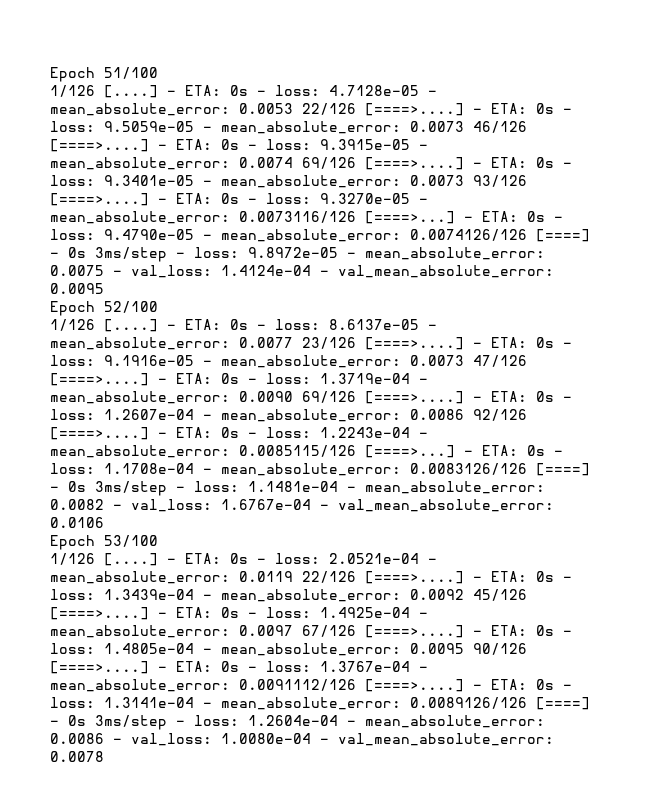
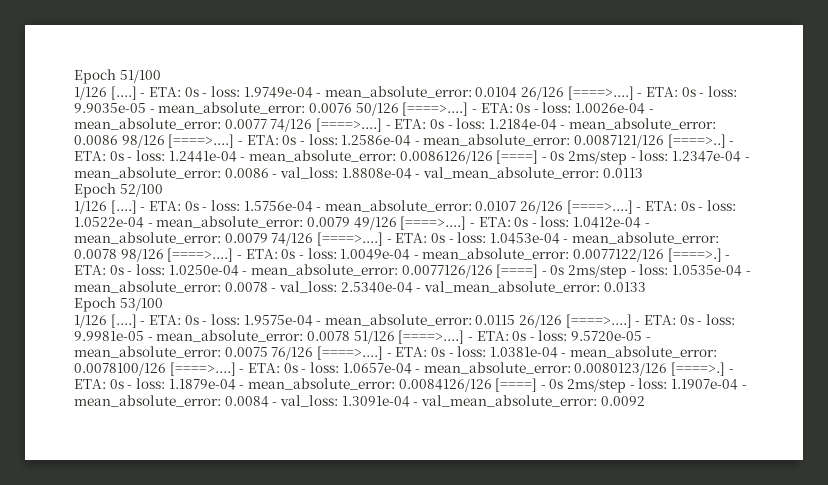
[329,85,437,96] [50,103,572,116] [50,121,527,134] [50,139,428,152] [50,157,572,170] [50,175,527,188] [50,193,428,206] [50,211,563,224] [50,229,590,242] [50,247,545,262] [50,265,554,278] [50,283,104,294] 4.7128e-05 - mean_absolute_error: 0.0053 22/126 [====>....] - ETA: 0s - loss: 9.5059e-05 - mean_absolute_error: 0.0073 46/126 [====>....] - ETA: 0s - loss: 9.3915e-05 - mean_absolute_error: 0.0074 69/126 [====>....] - ETA: 0s - loss: 9.3401e-05 - mean_absolute_error: 0.0073 93/126 [====>....] - ETA: 0s - loss: 9.3270e-05 - mean_absolute_error: 0.0073116/126 [====>...] - ETA: 0s - loss: 9.4790e-05 - mean_absolute_error: 0.0074126/126 [====] - 0s 3ms/step - loss: 9.8972e-05 - mean_absolute_error: 0.0075 - val_loss: 1.4124e-04 - val_mean_absolute_error: 0.0095 -> [243,86,737,100] [74,102,654,116] [74,118,717,132] [74,134,735,148] [74,150,750,165] [74,167,643,179] 1.9749e-04 - mean_absolute_error: 0.0104 26/126 [====>....] - ETA: 0s - loss: 9.9035e-05 - mean_absolute_error: 0.0076 50/126 [====>....] - ETA: 0s - loss: 1.0026e-04 - mean_absolute_error: 0.0077 74/126 [====>....] - ETA: 0s - loss: 1.2184e-04 - mean_absolute_error: 0.0086 98/126 [====>....] - ETA: 0s - loss: 1.2586e-04 - mean_absolute_error: 0.0087121/126 [====>..] - ETA: 0s - loss: 1.2441e-04 - mean_absolute_error: 0.0086126/126 [====] - 0s 2ms/step - loss: 1.2347e-04 - mean_absolute_error: 0.0086 - val_loss: 1.8808e-04 - val_mean_absolute_error: 0.0113
[329,319,437,330] [50,337,572,350] [50,355,527,368] [50,373,428,386] [50,391,572,404] [50,409,527,422] [50,427,428,440] [50,445,563,458] [50,463,590,476] [50,481,545,496] [50,499,554,512] [50,517,104,528] 8.6137e-05 - mean_absolute_error: 0.0077 23/126 [====>....] - ETA: 0s - loss: 9.1916e-05 - mean_absolute_error: 0.0073 47/126 [====>....] - ETA: 0s - loss: 1.3719e-04 - mean_absolute_error: 0.0090 69/126 [====>....] - ETA: 0s - loss: 1.2607e-04 - mean_absolute_error: 0.0086 92/126 [====>....] - ETA: 0s - loss: 1.2243e-04 - mean_absolute_error: 0.0085115/126 [====>...] - ETA: 0s - loss: 1.1708e-04 - mean_absolute_error: 0.0083126/126 [====] - 0s 3ms/step - loss: 1.1481e-04 - mean_absolute_error: 0.0082 - val_loss: 1.6767e-04 - val_mean_absolute_error: 0.0106 -> [243,200,736,214] [74,216,650,230] [74,232,720,246] [74,248,731,262] [74,264,751,279] [74,281,646,293] 1.5756e-04 - mean_absolute_error: 0.0107 26/126 [====>....] - ETA: 0s - loss: 1.0522e-04 - mean_absolute_error: 0.0079 49/126 [====>....] - ETA: 0s - loss: 1.0412e-04 - mean_absolute_error: 0.0079 74/126 [====>....] - ETA: 0s - loss: 1.0453e-04 - mean_absolute_error: 0.0078 98/126 [====>....] - ETA: 0s - loss: 1.0049e-04 - mean_absolute_error: 0.0077122/126 [====>.] - ETA: 0s - loss: 1.0250e-04 - mean_absolute_error: 0.0077126/126 [====] - 0s 2ms/step - loss: 1.0535e-04 - mean_absolute_error: 0.0078 - val_loss: 2.5340e-04 - val_mean_absolute_error: 0.0133
[329,553,437,564] [50,571,572,584] [50,589,527,602] [50,607,428,620] [50,625,572,638] [50,643,527,656] [50,661,428,674] [50,679,572,692] [50,697,590,710] [50,715,545,730] [50,733,554,746] [50,751,104,762] 2.0521e-04 - mean_absolute_error: 0.0119 22/126 [====>....] - ETA: 0s - loss: 1.3439e-04 - mean_absolute_error: 0.0092 45/126 [====>....] - ETA: 0s - loss: 1.4925e-04 - mean_absolute_error: 0.0097 67/126 [====>....] - ETA: 0s - loss: 1.4805e-04 - mean_absolute_error: 0.0095 90/126 [====>....] - ETA: 0s - loss: 1.3767e-04 - mean_absolute_error: 0.0091112/126 [====>....] - ETA: 0s - loss: 1.3141e-04 - mean_absolute_error: 0.0089126/126 [====] - 0s 3ms/step - loss: 1.2604e-04 - mean_absolute_error: 0.0086 - val_loss: 1.0080e-04 - val_mean_absolute_error: 0.0078 -> [243,314,735,328] [74,330,651,344] [74,346,718,360] [74,362,734,376] [74,378,747,393] [74,395,645,407] 1.9575e-04 - mean_absolute_error: 0.0115 26/126 [====>....] - ETA: 0s - loss: 9.9981e-05 - mean_absolute_error: 0.0078 51/126 [====>....] - ETA: 0s - loss: 9.5720e-05 - mean_absolute_error: 0.0075 76/126 [====>....] - ETA: 0s - loss: 1.0381e-04 - mean_absolute_error: 0.0078100/126 [====>....] - ETA: 0s - loss: 1.0657e-04 - mean_absolute_error: 0.0080123/126 [====>.] - ETA: 0s - loss: 1.1879e-04 - mean_absolute_error: 0.0084126/126 [====] - 0s 2ms/step - loss: 1.1907e-04 - mean_absolute_error: 0.0084 - val_loss: 1.3091e-04 - val_mean_absolute_error: 0.0092

